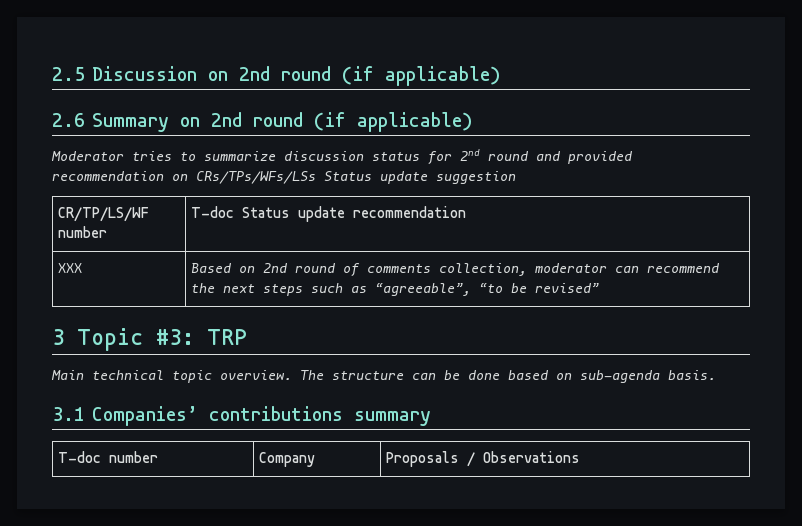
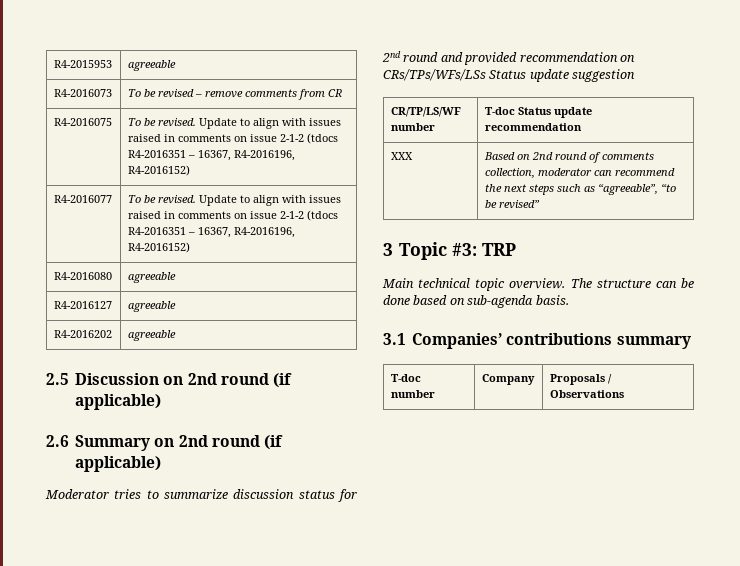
(52, 74) none -> [53,60,112,68] [127,60,176,71] [53,89,112,97] [127,89,342,100] [53,118,112,126] [127,118,341,129] [127,133,338,144] [127,150,295,161] [127,165,190,176] [53,195,112,203] [127,195,341,206] [127,210,338,221] [127,227,295,238] [127,242,190,253] [53,272,112,280] [127,272,176,283] [53,301,112,309] [127,301,176,312] [53,330,112,338] [127,330,176,341] R4-2015953 | agreeable // R4-2016073 | To be revised – remove comments from CR // R4-2016075 | To be revised. Update to align with issues raised in comments on issue 2-1-2 (tdocs R4-2016351 – 16367, R4-2016196, R4-2016152) // R4-2016077 | To be revised. Update to align with issues raised in comments on issue 2-1-2 (tdocs R4-2016351 – 16367, R4-2016196, R4-2016152) // R4-2016080 | agreeable // R4-2016127 | agreeable // R4-2016202 | agreeable //

